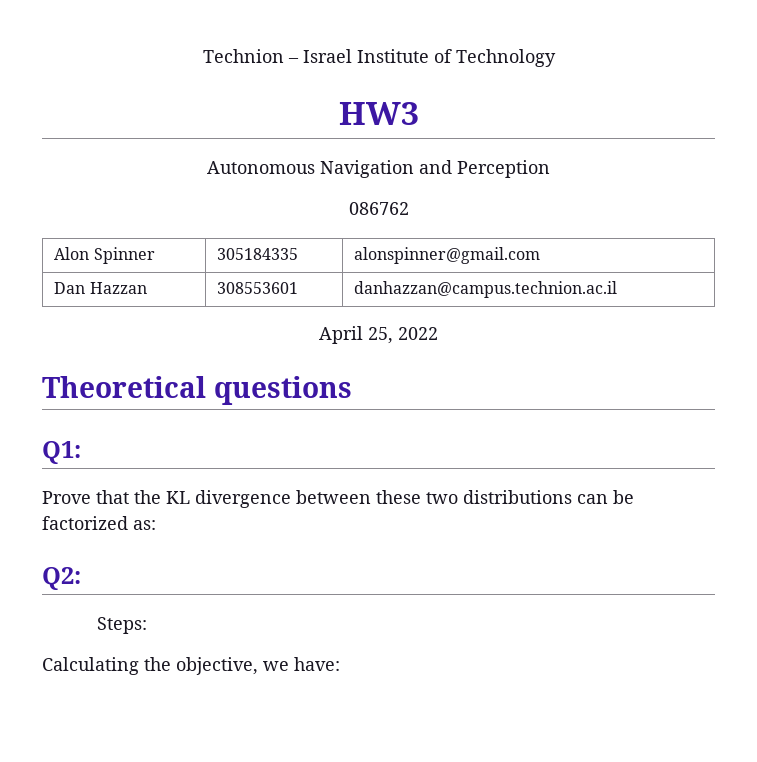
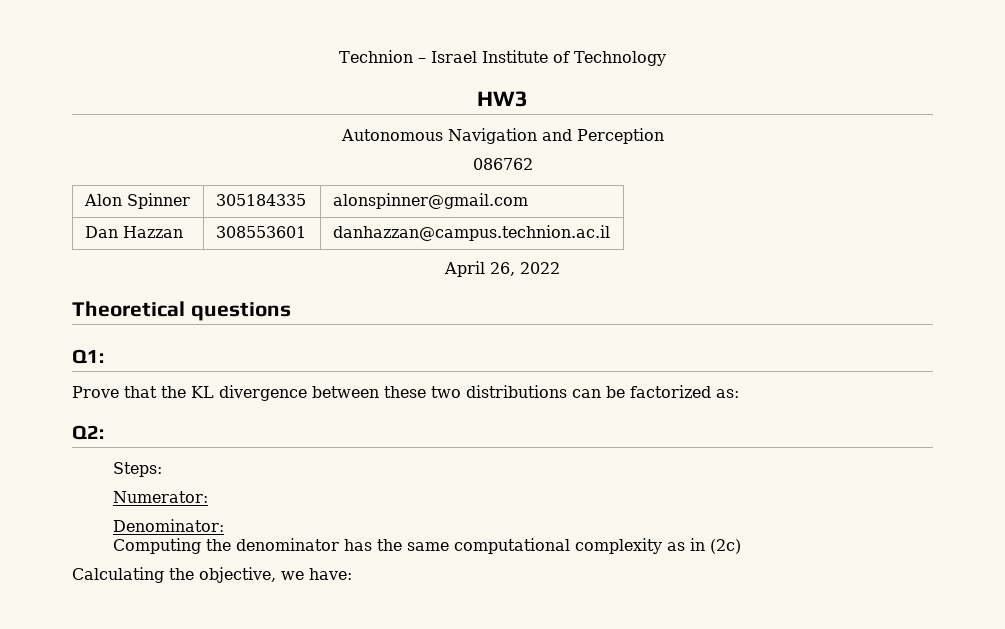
[368,327,393,344] 25, -> [490,262,515,276] 26,
(147, 625) none -> [112,491,208,503] [112,519,224,532] [112,538,741,554] // Numerator: // Denominator: // Computing the denominator has the same computational complexity as in (2c)

